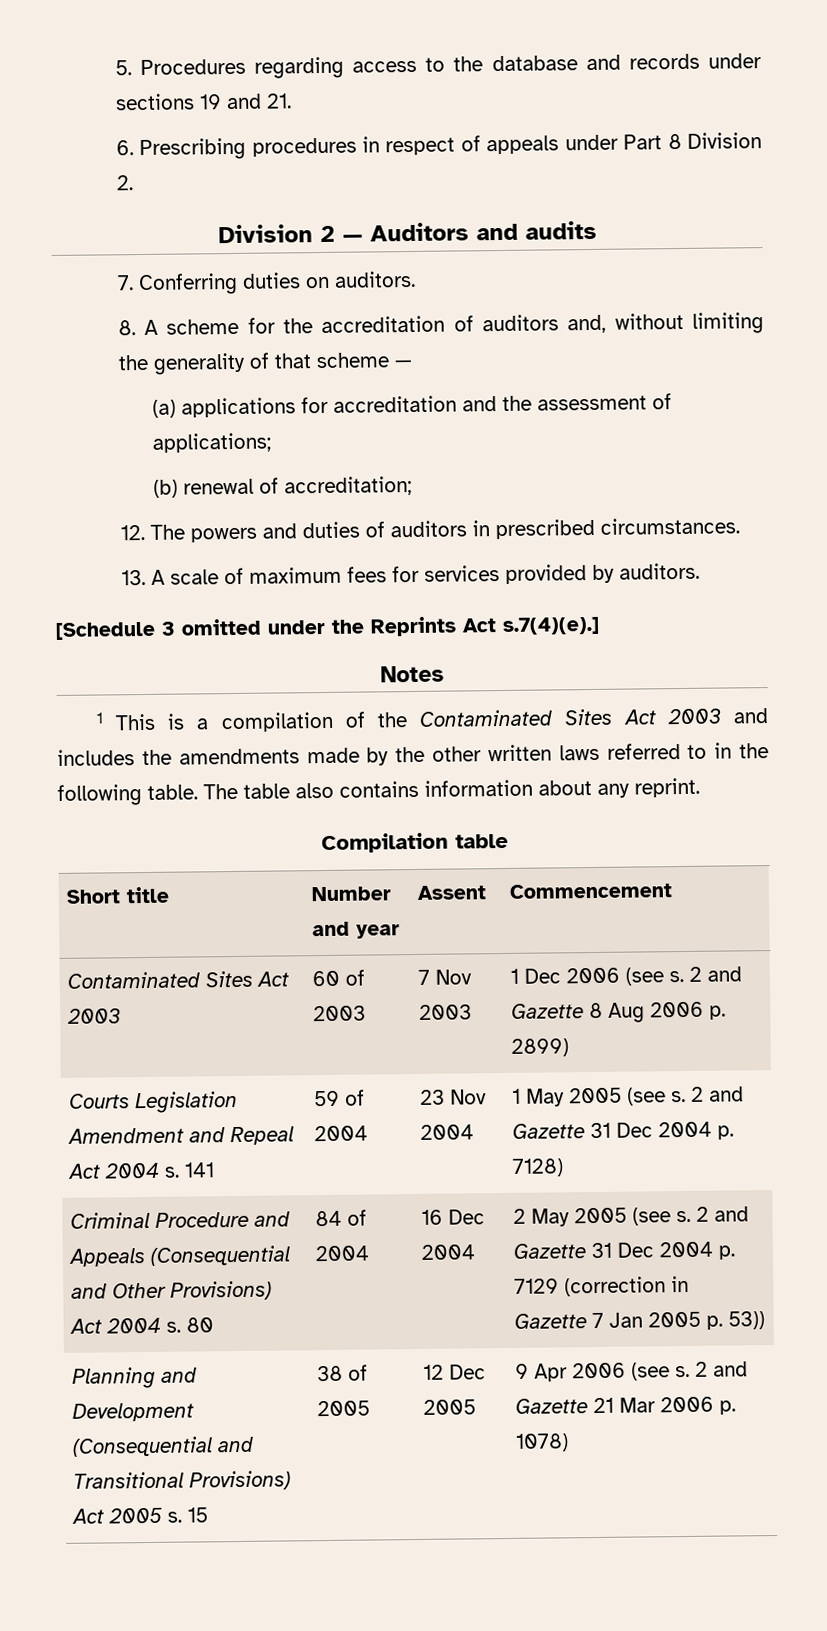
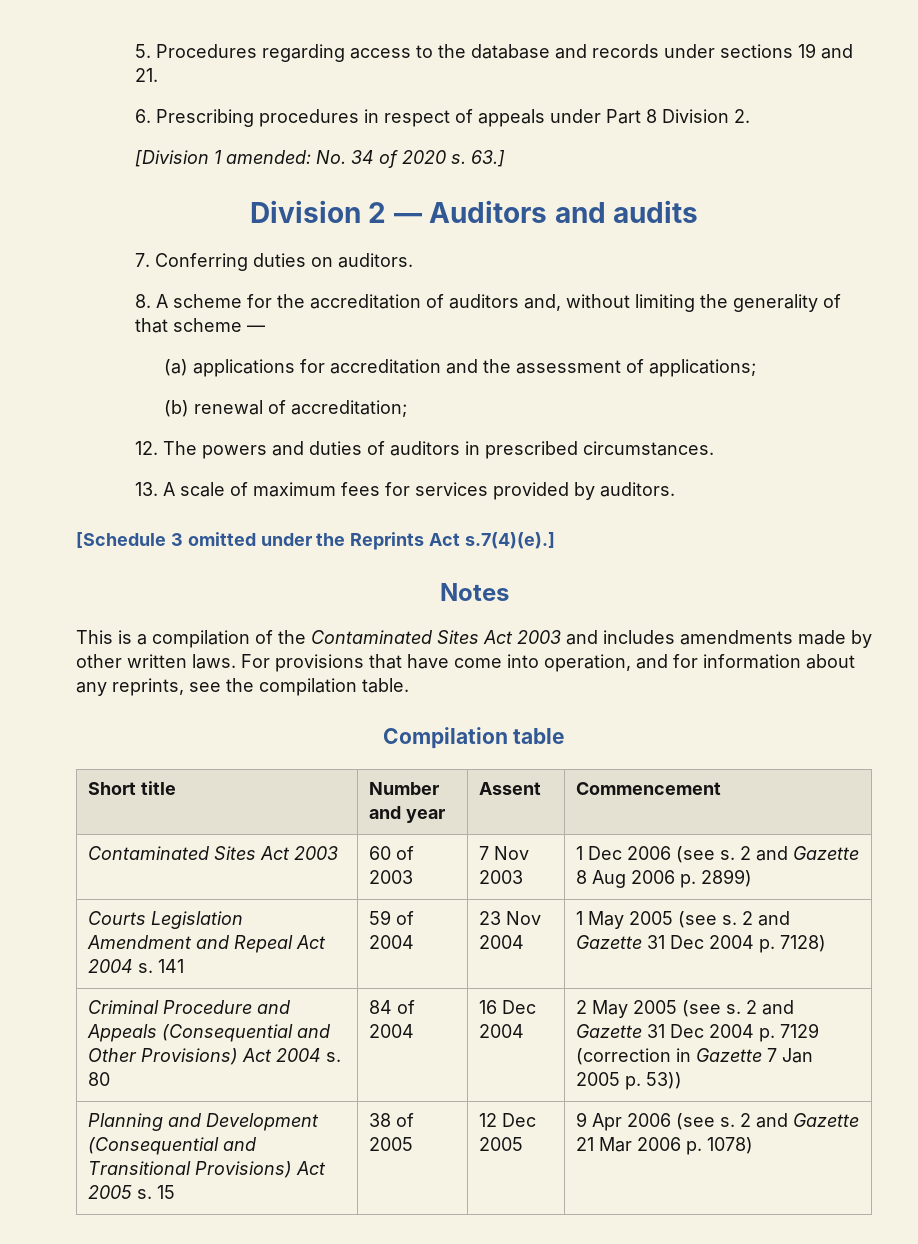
(133, 183) none -> [134,150,505,168] // [Division 1 amended: No. 34 of 2020 s. 63.]
[95,712,103,724] 1 -> (509, 592) none
[141,749,172,766] the -> (675, 637) none
[395,746,426,763] the -> (872, 639) none
[558,742,769,761] [57,777,700,806] laws referred to in the following table. The table also contains information about any reprint. -> [192,654,855,672] [76,678,409,696] laws. For provisions that have come into operation, and for information about any reprints, see the compilation table.

